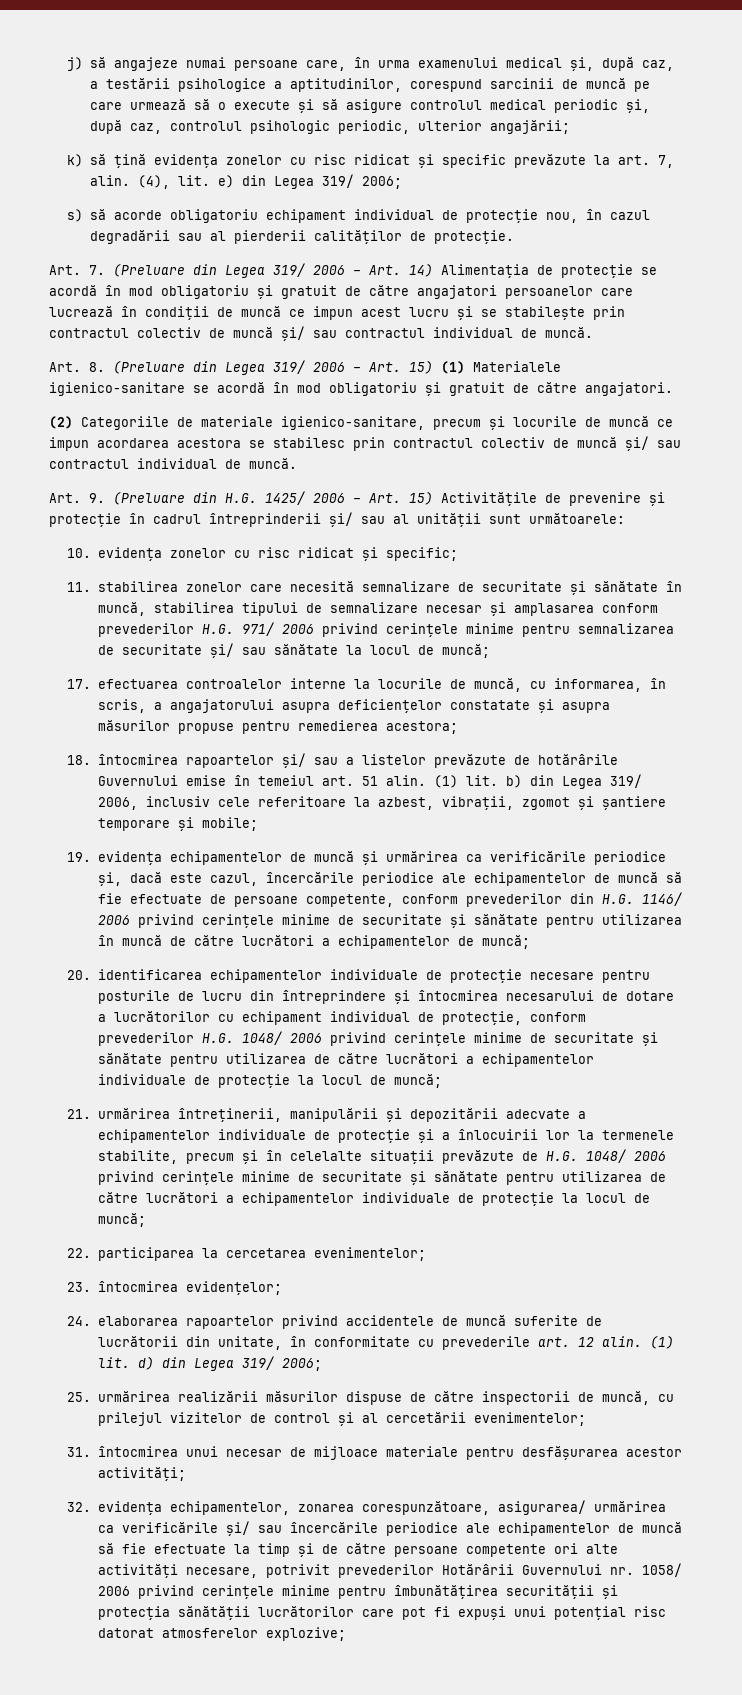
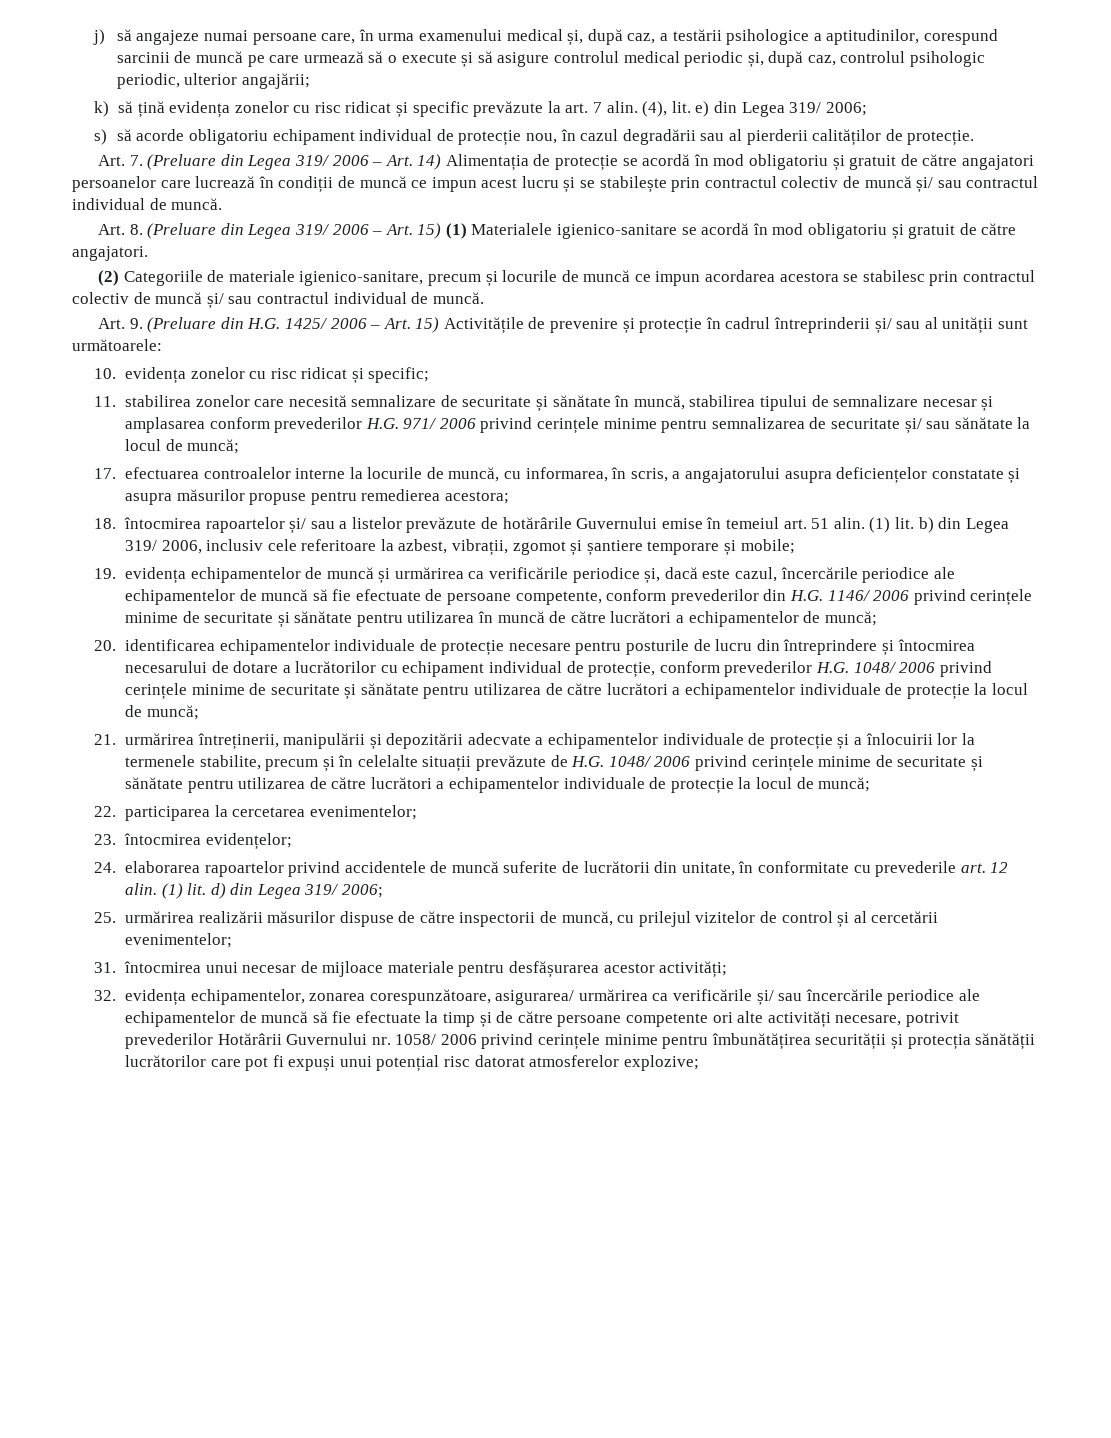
[657,155,674,168] 7, -> [593,102,603,113] 7

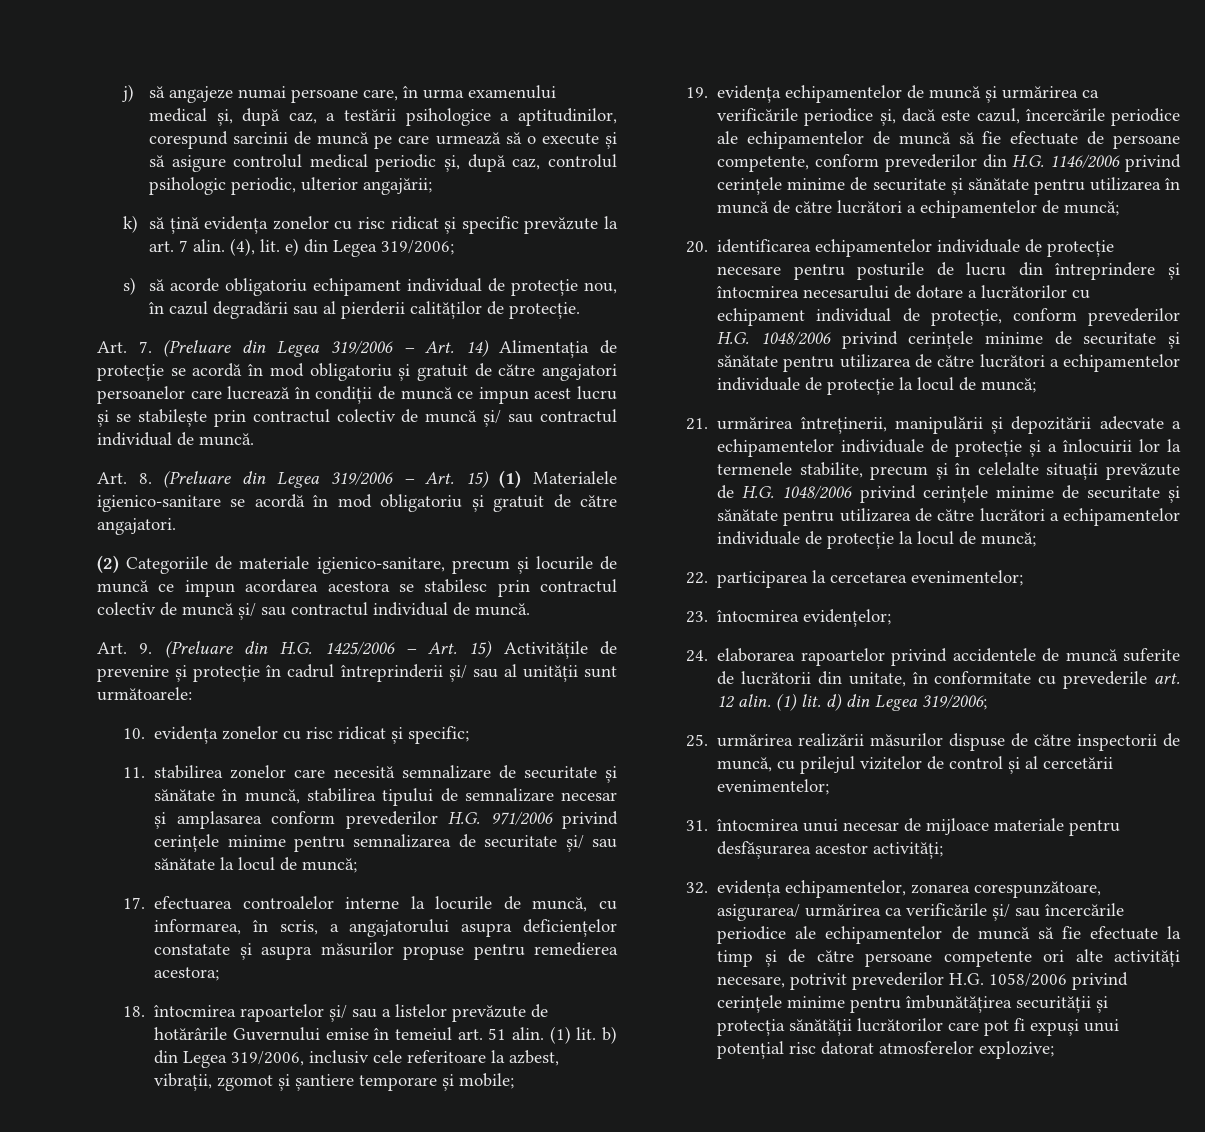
[789,102,867,116] 319/ 2006; -> [380,240,454,255] 319/2006;
[294,155,369,166] 319/ 2006 -> [331,340,393,354] 319/2006
[294,224,369,235] 319/ 2006 -> [331,471,393,485] 319/2006
[284,318,367,329] 1425/ 2006 -> [324,641,395,655] 1425/2006
[403,418,476,429] 971/ 2006 -> [490,811,553,825] 971/2006
[124,540,202,554] 319/ 2006, -> [231,1051,305,1066] 319/2006,
[827,590,910,601] 1146/ 2006 -> [1050,154,1121,168] 1146/2006
[853,662,936,673] 1048/ 2006 -> [760,331,831,345] 1048/2006
[608,756,691,767] 1048/ 2006 -> [782,485,853,499] 1048/2006
[304,884,384,898] 319/ 2006; -> [922,694,988,710] 319/2006;
[217,1033,477,1045] Hotărârii Guvernului nr. 1058/ 2006 -> [949,973,1068,987] H.G. 1058/2006

